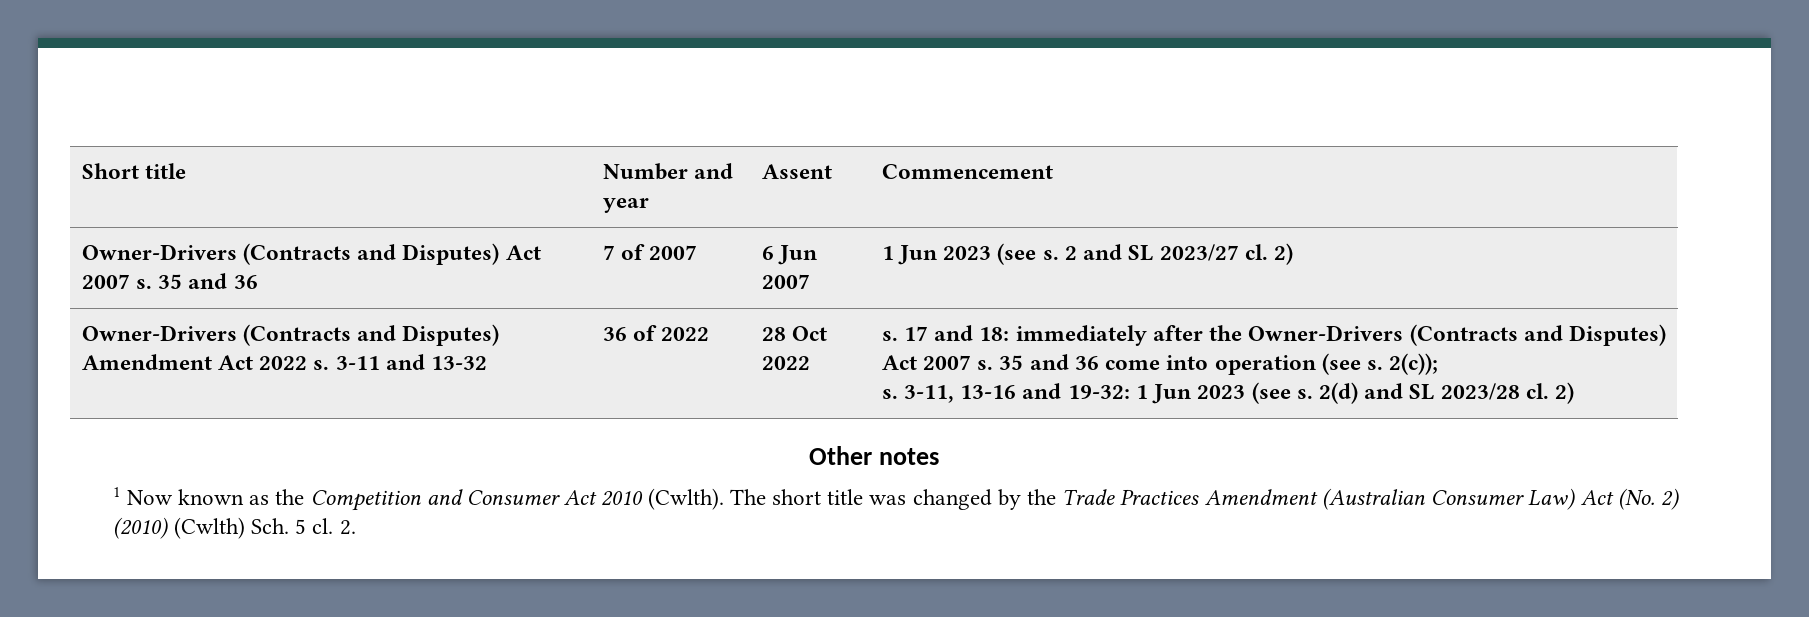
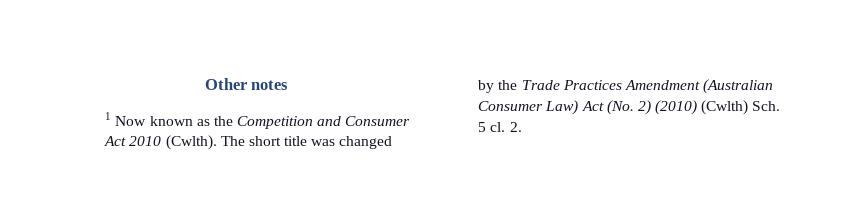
[81,163,187,179] [602,163,734,180] [602,198,649,213] [761,164,832,179] [881,164,1053,179] [81,243,541,265] [81,273,258,289] [602,244,698,260] [761,245,818,265] [761,274,810,289] [881,243,1293,265] [81,324,500,346] [81,354,488,370] [602,325,710,341] [761,326,828,341] [761,356,810,370] [881,324,1666,346] [881,353,1439,375] [881,382,1575,404] Short title | Number and year | Assent | Commencement // Owner-Drivers (Contracts and Disputes) Act 2007 s. 35 and 36 | 7 of 2007 | 6 Jun 2007 | 1 Jun 2023 (see s. 2 and SL 2023/27 cl. 2) // Owner-Drivers (Contracts and Disputes) Amendment Act 2022 s. 3-11 and 13-32 | 36 of 2022 | 28 Oct 2022 | s. 17 and 18: immediately after the Owner-Drivers (Contracts and Disputes) Act 2007 s. 35 and 36 come into operation (see s. 2(c)); // s. 3-11, 13-16 and 19-32: 1 Jun 2023 (see s. 2(d) and SL 2023/28 cl. 2) // -> (204, 84) none

